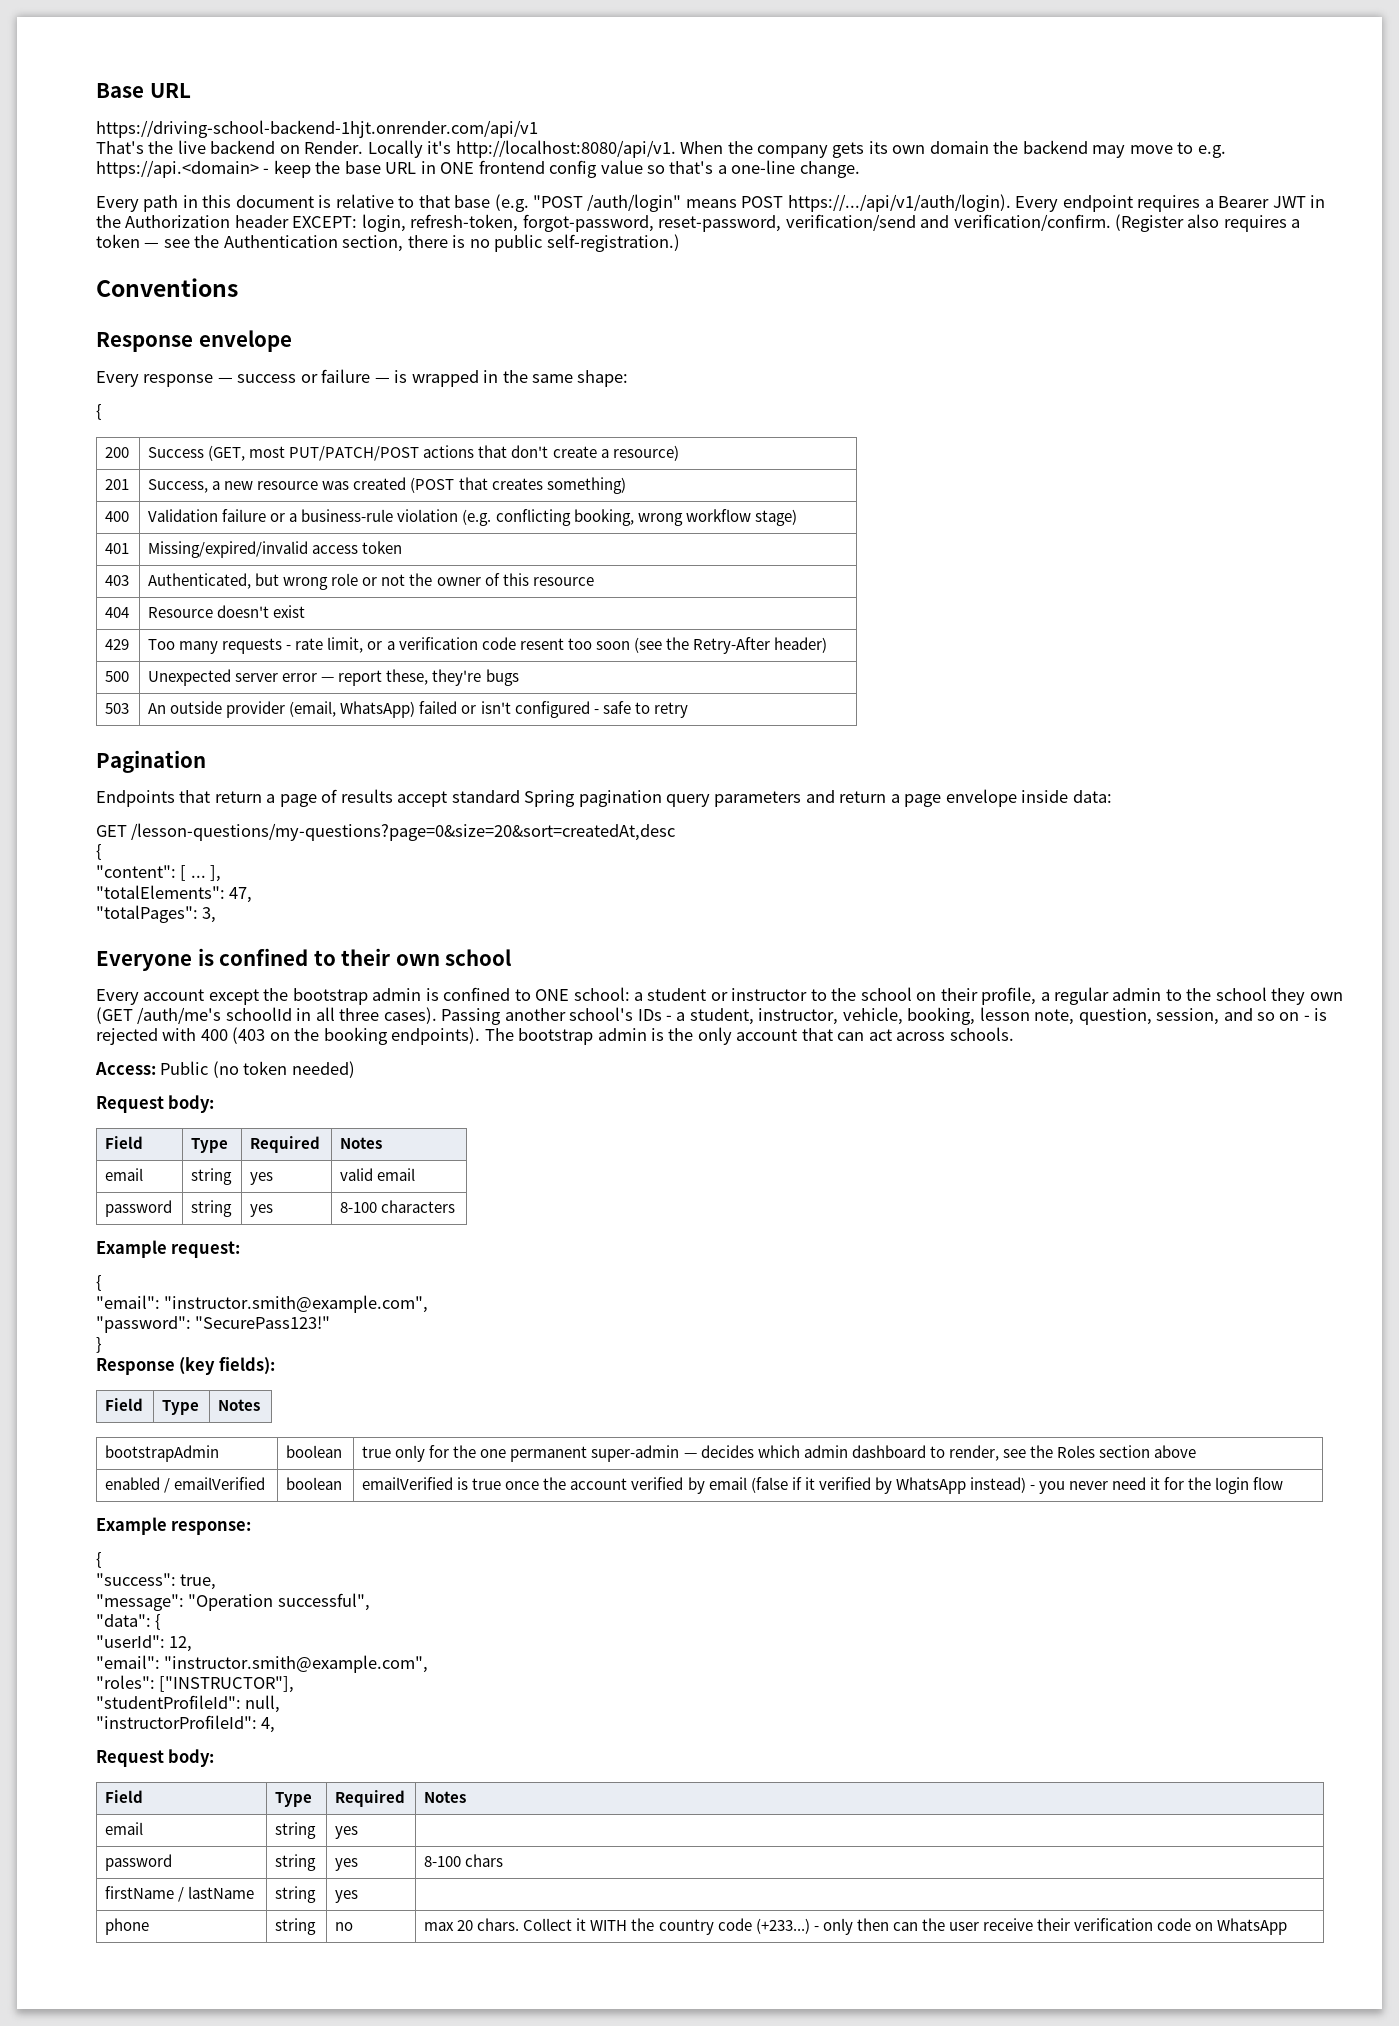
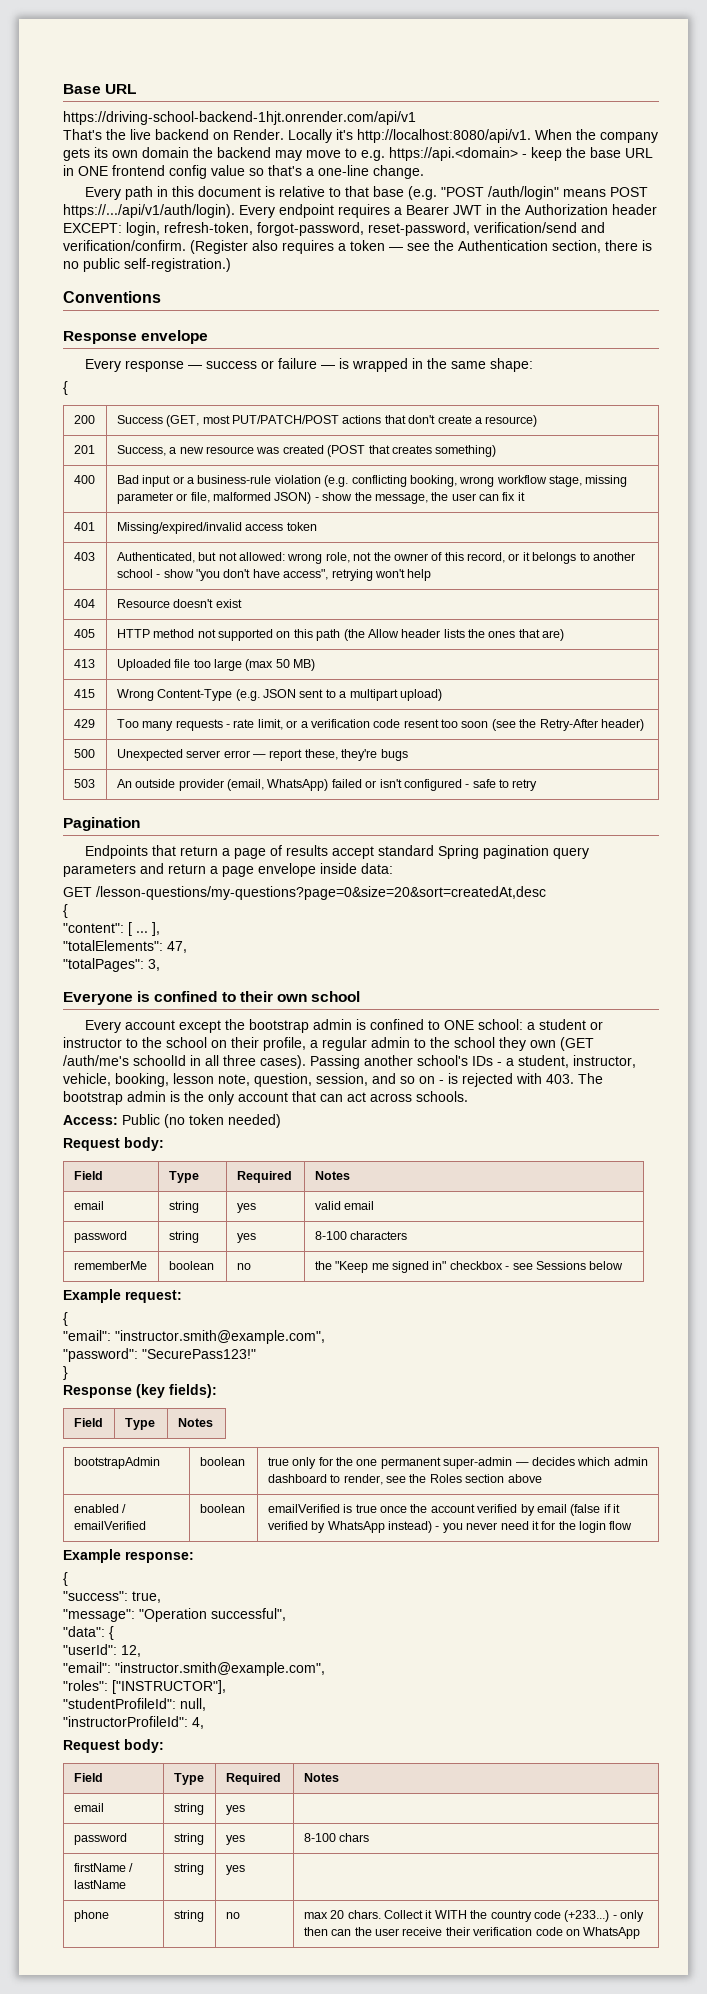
[148,509,267,522] Validation failure -> [116,475,171,487] Bad input
[754,509,797,526] stage) -> [549,475,628,487] [116,492,525,504] stage, missing parameter or file, malformed JSON) - show the message, the user can fix it
[283,573,378,590] wrong role or -> [218,552,350,564] not allowed: wrong role,
[532,577,594,586] [105,607,130,618] [148,605,306,618] resource // 404 | Resource doesn't exist -> [467,552,635,564] [116,569,432,581] [73,599,95,608] [116,599,242,608] [73,629,95,638] [116,629,565,641] [73,659,95,668] [116,659,316,671] [73,689,95,698] [116,689,442,701] record, or it belongs to another school - show "you don't have access", retrying won't help // 404 | Resource doesn't exist // 405 | HTTP method not supported on this path (the Allow header lists the ones that are) // 413 | Uploaded file too large (max 50 MB) // 415 | Wrong Content-Type (e.g. JSON sent to a multipart upload)
[200,1027,481,1045] 400 (403 on the booking endpoints). -> [546,1074,574,1084] 403.
(456, 1206) none -> [73,1261,147,1270] [168,1261,214,1270] [236,1263,251,1270] [314,1261,624,1273] // rememberMe | boolean | no | the "Keep me signed in" checkbox - see Sessions below

